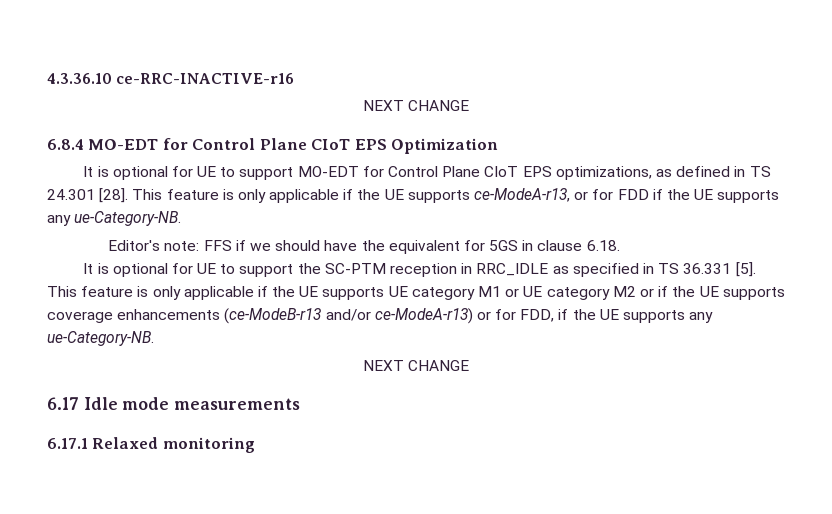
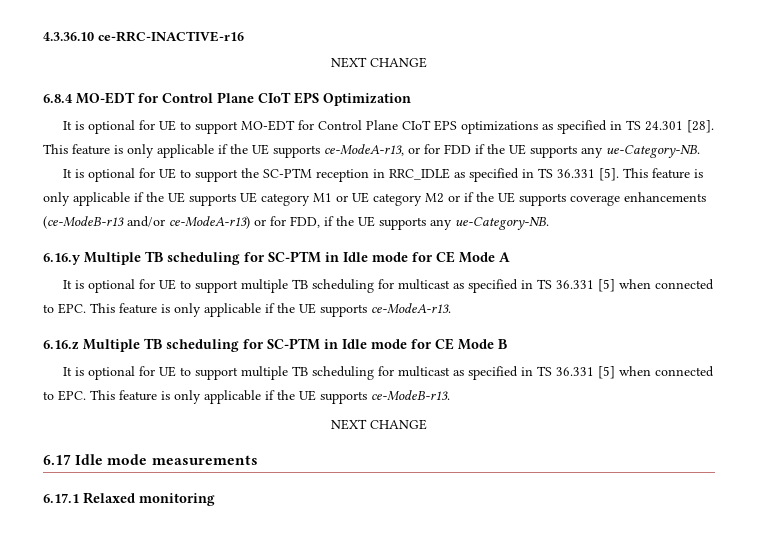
[555,166,731,180] optimizations, as defined -> [461,120,608,134] optimizations as specified
[108,240,620,254] // Editor's note: FFS if we should have the equivalent for 5GS in clause 6.18. -> (700, 151) none
(154, 338) none -> [43,251,510,265] [63,279,715,293] [43,303,451,317] [43,338,507,352] [63,366,715,380] [43,390,450,404] // 6.16.y Multiple TB scheduling for SC-PTM in Idle mode for CE Mode A // It is optional for UE to support multiple TB scheduling for multicast as specified in TS 36.331 [5] when connected to EPC. This feature is only applicable if the UE supports ce-ModeA-r13. // 6.16.z Multiple TB scheduling for SC-PTM in Idle mode for CE Mode B // It is optional for UE to support multiple TB scheduling for multicast as specified in TS 36.331 [5] when connected to EPC. This feature is only applicable if the UE supports ce-ModeB-r13.

